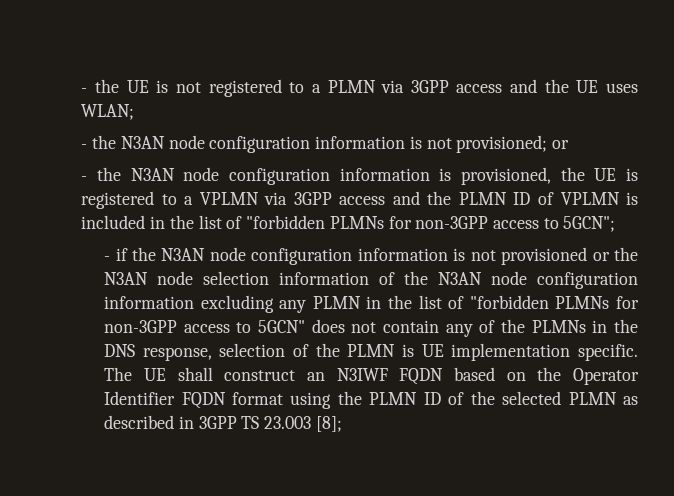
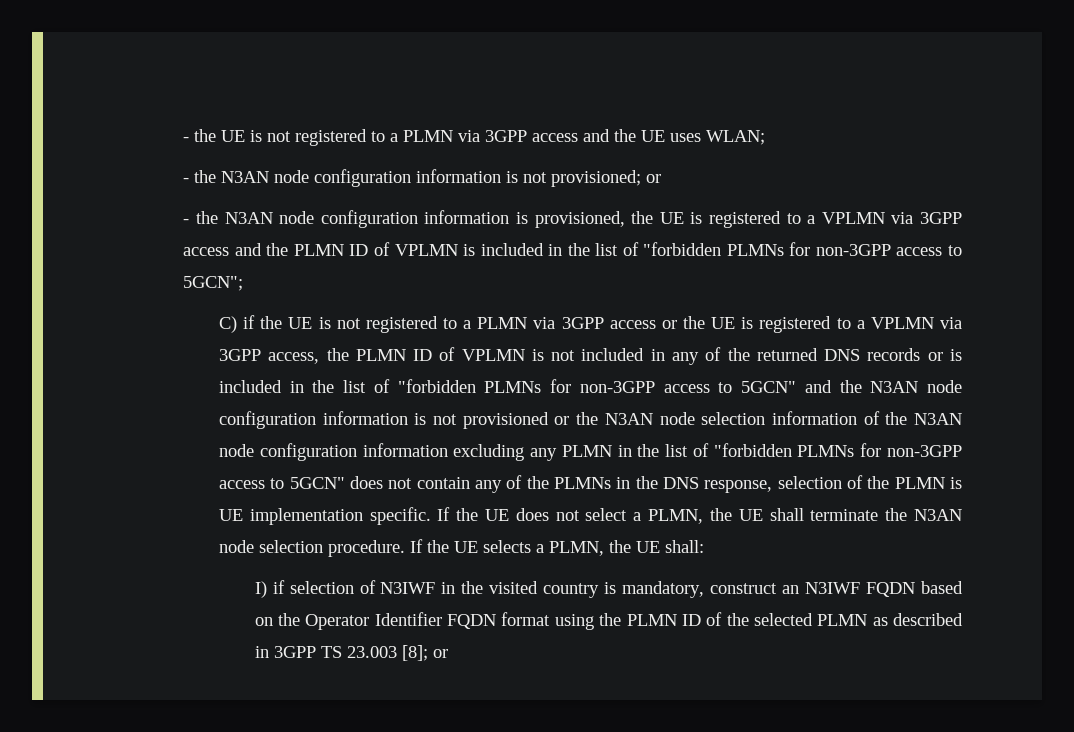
[104,256,111,261] - -> [218,316,237,333] C)
(157, 254) none -> [288,316,962,333] [218,347,962,365] [218,379,862,393] UE is not registered to a PLMN via 3GPP access or the UE is registered to a VPLMN via 3GPP access, the PLMN ID of VPLMN is not included in any of the returned DNS records or is included in the list of "forbidden PLMNs for non-3GPP access to 5GCN" and the
[104,367,213,381] The UE shall -> [437,507,963,524] [218,539,704,557] [254,580,705,598] If the UE does not select a PLMN, the UE shall terminate the N3AN node selection procedure. If the UE selects a PLMN, the UE shall: // I) if selection of N3IWF in the visited country is mandatory,
(342, 424) none -> [432,649,448,658] or

